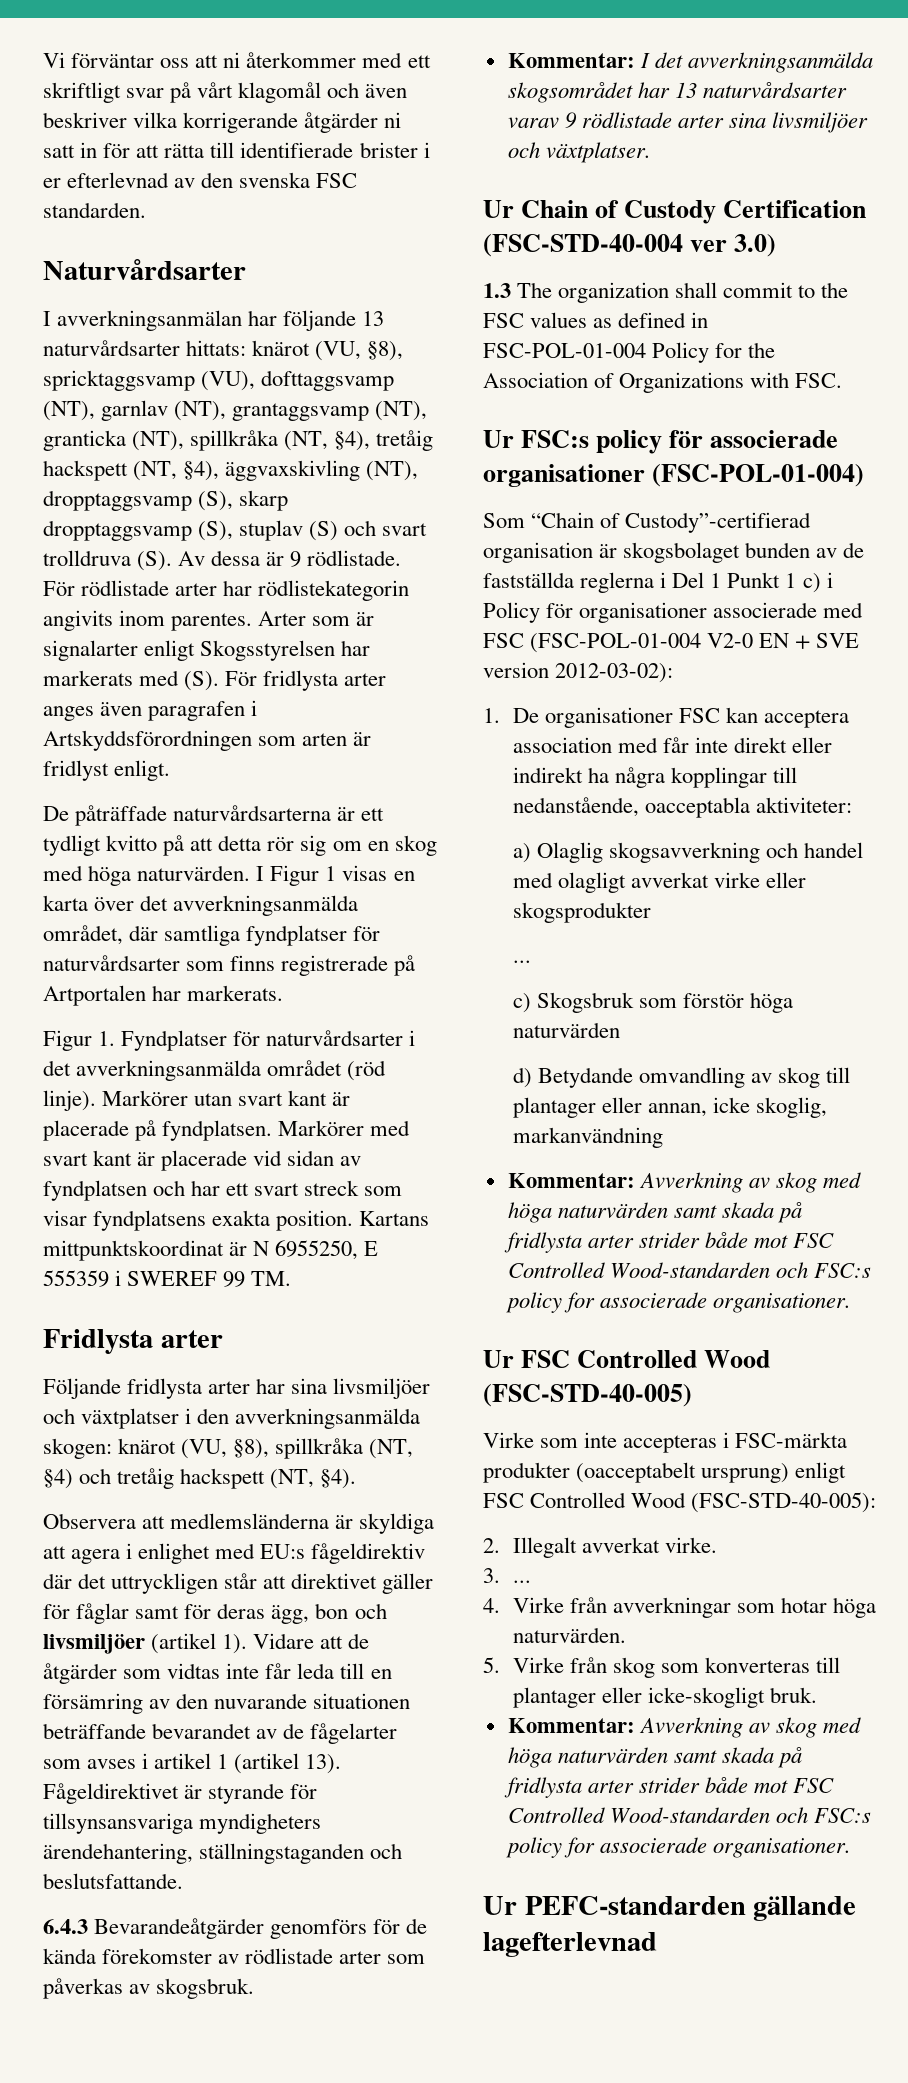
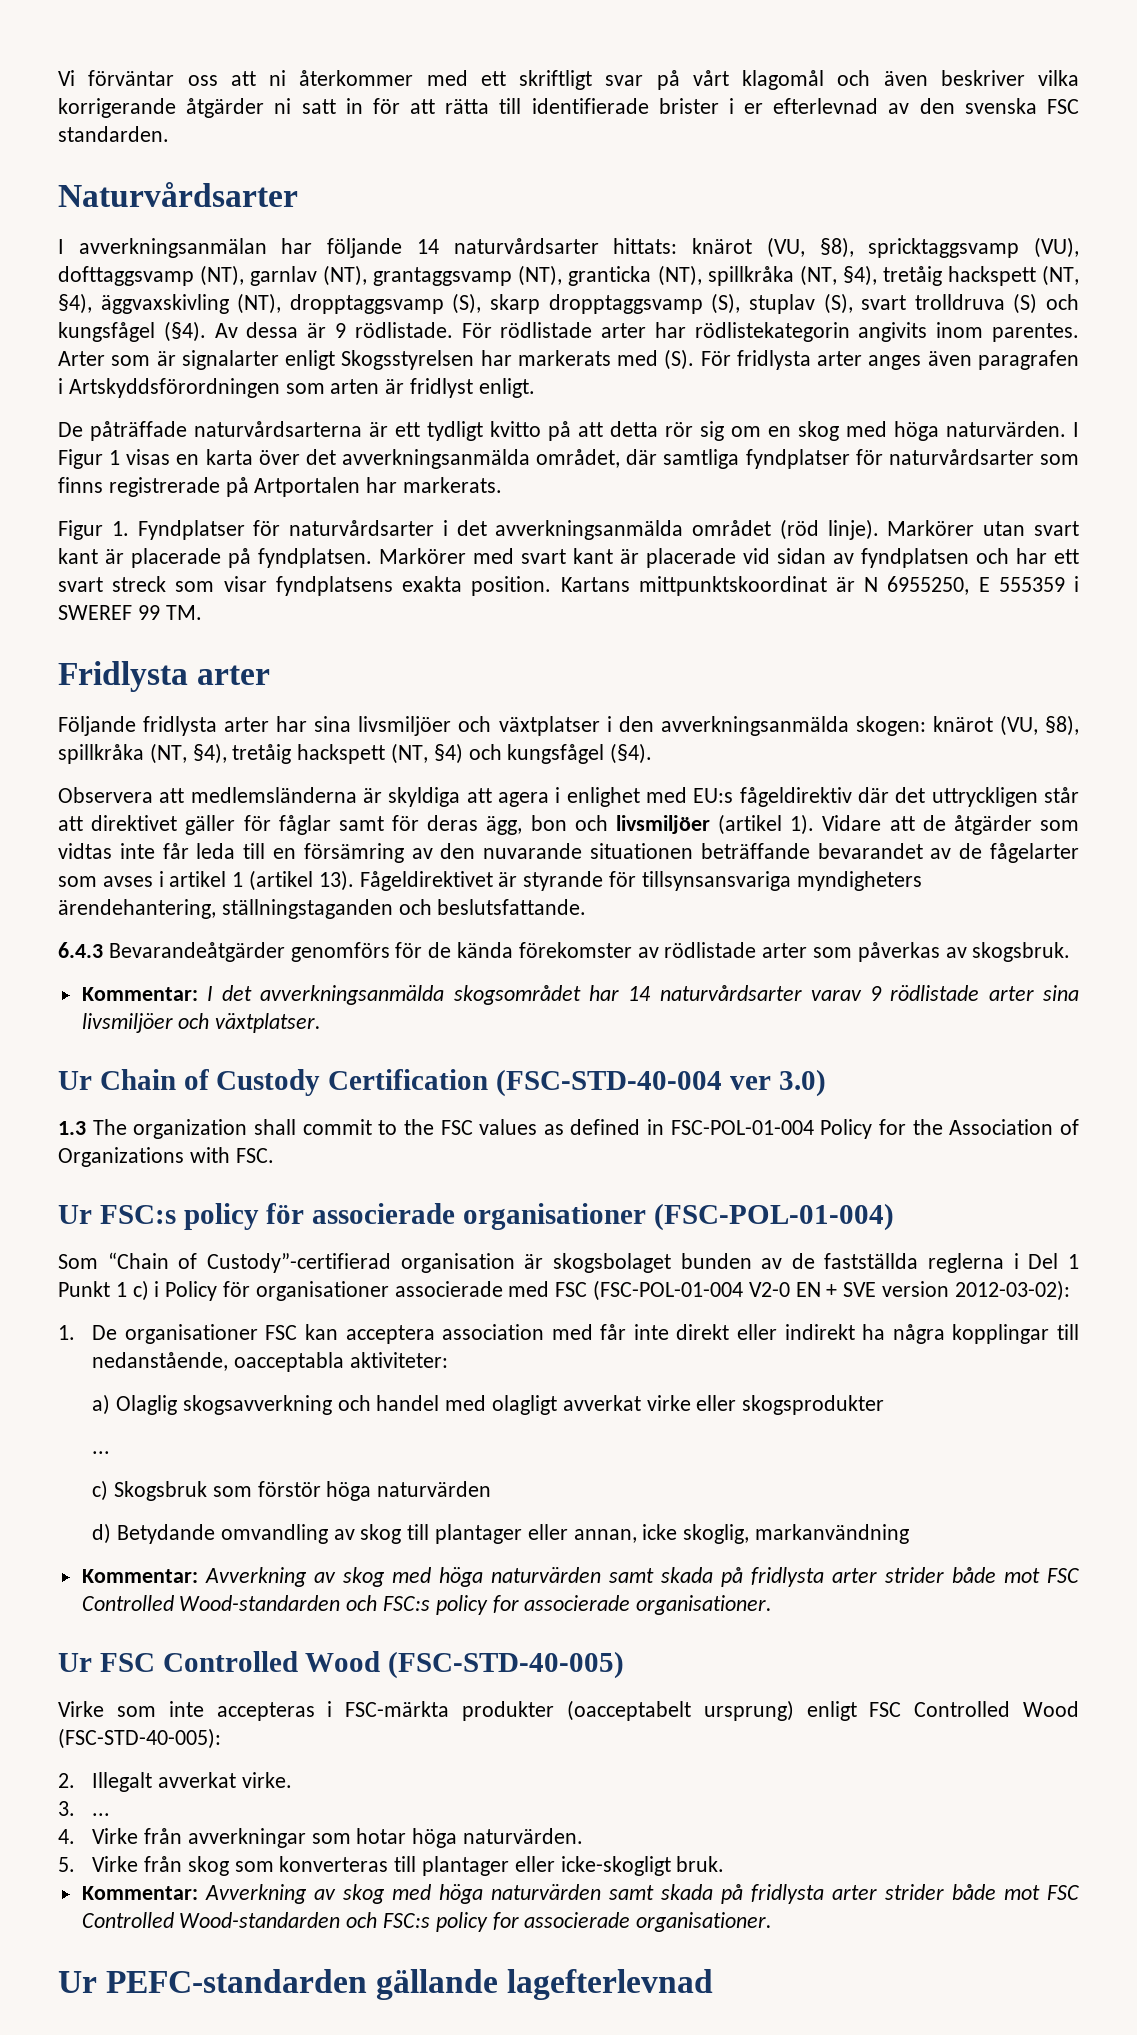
[362,311,385,326] 13 -> [416,239,439,254] 14
[309,520,428,541] [43,550,173,571] (S) och svart trolldruva (S). -> [823,293,1080,314] [58,321,206,342] (S), svart trolldruva (S) och kungsfågel (§4).
[43,1468,357,1489] §4) och tretåig hackspett (NT, §4). -> [192,743,653,764] §4), tretåig hackspett (NT, §4) och kungsfågel (§4).
[674,82,697,98] 13 -> [628,986,652,1001] 14

